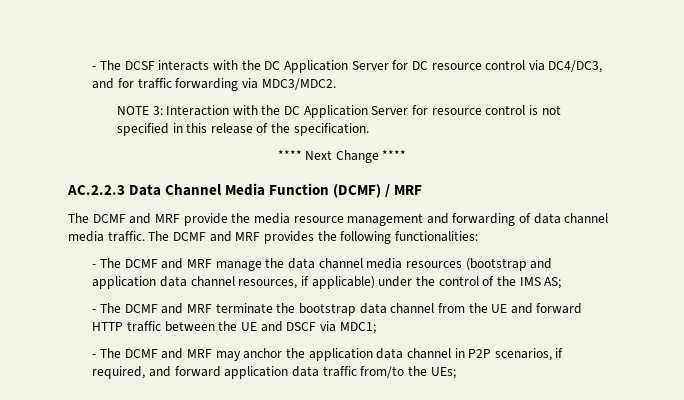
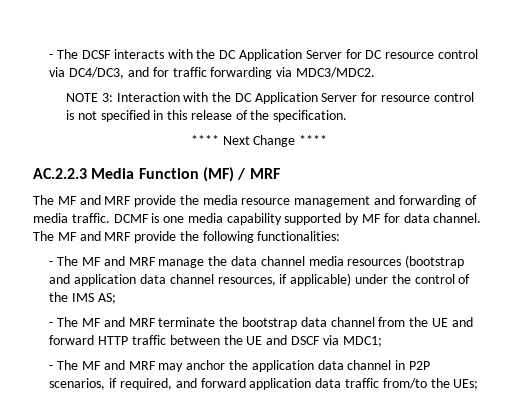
[129,184,223,196] Data Channel -> (87, 173) none
[333,184,382,198] (DCMF) -> [202,167,234,182] (MF)
[92,214,126,223] DCMF -> [57,196,77,205] MF
[533,213,609,224] [68,231,314,244] data channel media traffic. The DCMF and MRF provides -> [33,213,482,225] [33,231,177,243] media traffic. DCMF is one media capability supported by MF for data channel. The MF and MRF provide
[124,259,158,268] DCMF -> [82,257,102,266] MF
[124,304,158,313] DCMF -> [82,318,102,327] MF
[124,349,158,358] DCMF -> [82,361,102,370] MF

